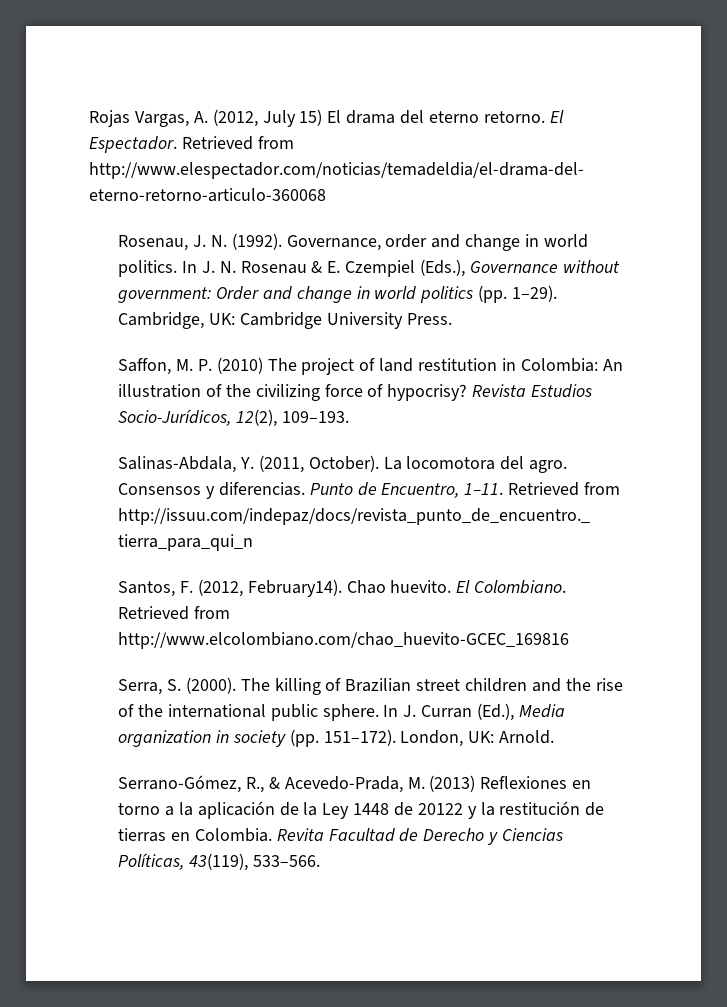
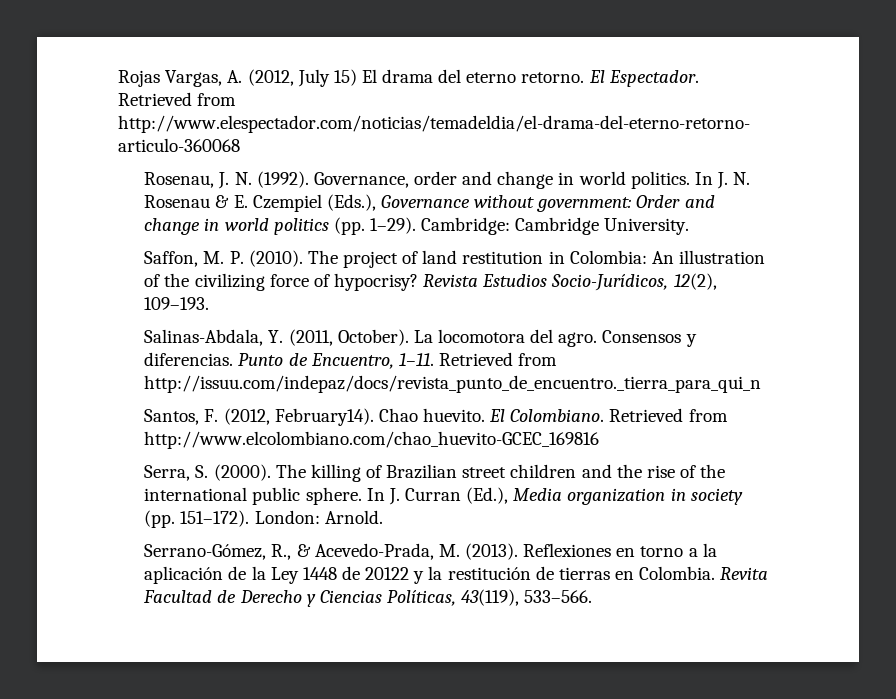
[118,312,452,329] Cambridge, UK: Cambridge University Press. -> [421,217,690,235] Cambridge: Cambridge University.
[216,357,263,374] (2010) -> [248,250,303,267] (2010).
[400,730,495,747] London, UK: -> [254,510,320,524] London:
[429,775,476,792] (2013) -> [464,543,518,560] (2013).

